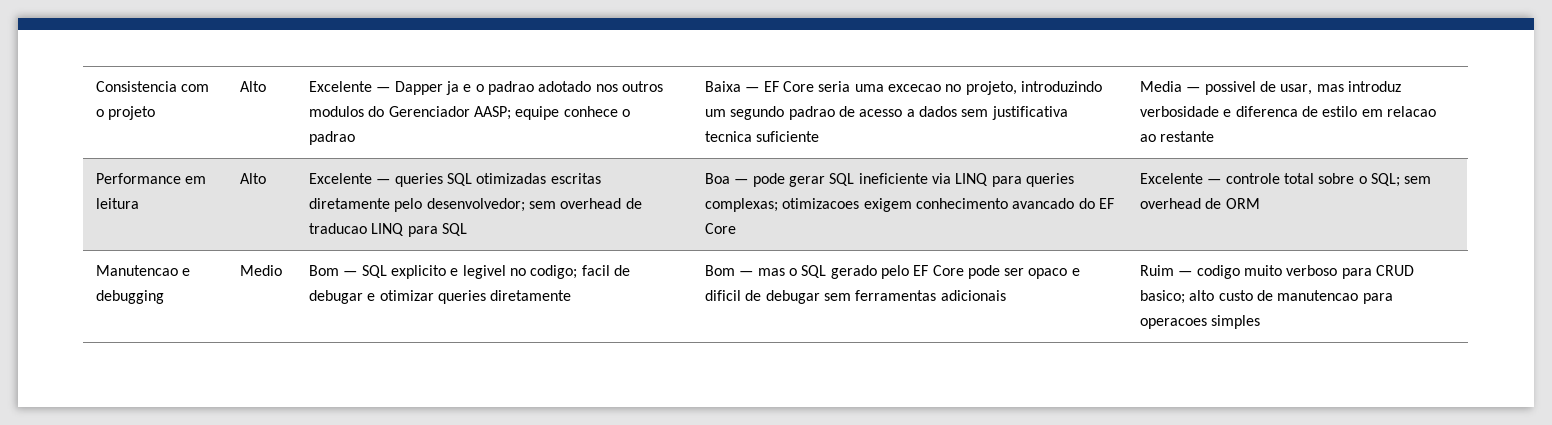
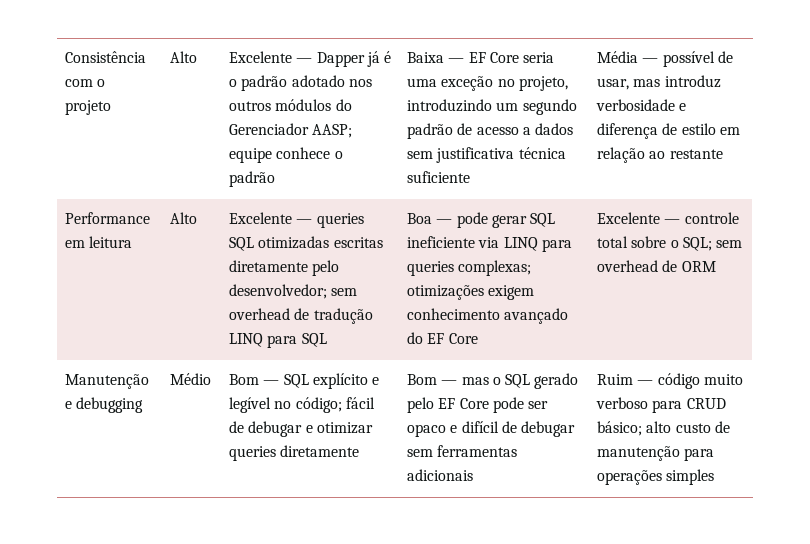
[95,81,177,92] Consistencia -> [65,51,147,63] Consistência
[445,81,534,95] ja e o padrao -> [366,51,391,67] [229,75,288,91] já é o padrão
[308,106,364,117] modulos -> [275,99,332,111] módulos
[308,131,355,145] padrao -> [229,171,276,187] padrão
[887,84,941,92] excecao -> [441,76,494,91] exceção
[788,106,835,120] padrao -> [407,123,454,139] padrão
[704,131,752,142] tecnica -> [518,147,566,159] técnica
[1139,81,1256,95] Media — possivel -> [597,51,715,67] Média — possível
[1235,106,1298,117] diferenca -> [597,123,659,139] diferença
[1386,106,1436,117] relacao -> [597,147,646,163] relação
[308,223,367,234] traducao -> [313,308,373,324] tradução
[782,198,860,209] otimizacoes -> [407,285,485,300] otimizações
[1012,198,1075,209] avancado -> [504,308,569,324] avançado
[95,265,178,276] Manutencao -> [65,374,150,389] Manutenção
[239,265,282,276] Medio -> [170,373,212,385] Médio
[390,265,610,279] explicito e legivel no codigo; facil -> [312,373,379,389] [229,397,375,413] explícito e legível no código; fácil
[704,290,741,301] dificil -> [461,421,499,433] difícil
[1196,265,1240,279] codigo -> [657,373,700,389] código
[1139,290,1185,304] basico; -> [597,421,643,436] básico;
[1277,290,1393,304] [1139,318,1207,329] manutencao para operacoes -> [597,446,715,461] [597,470,663,485] manutenção para operações

